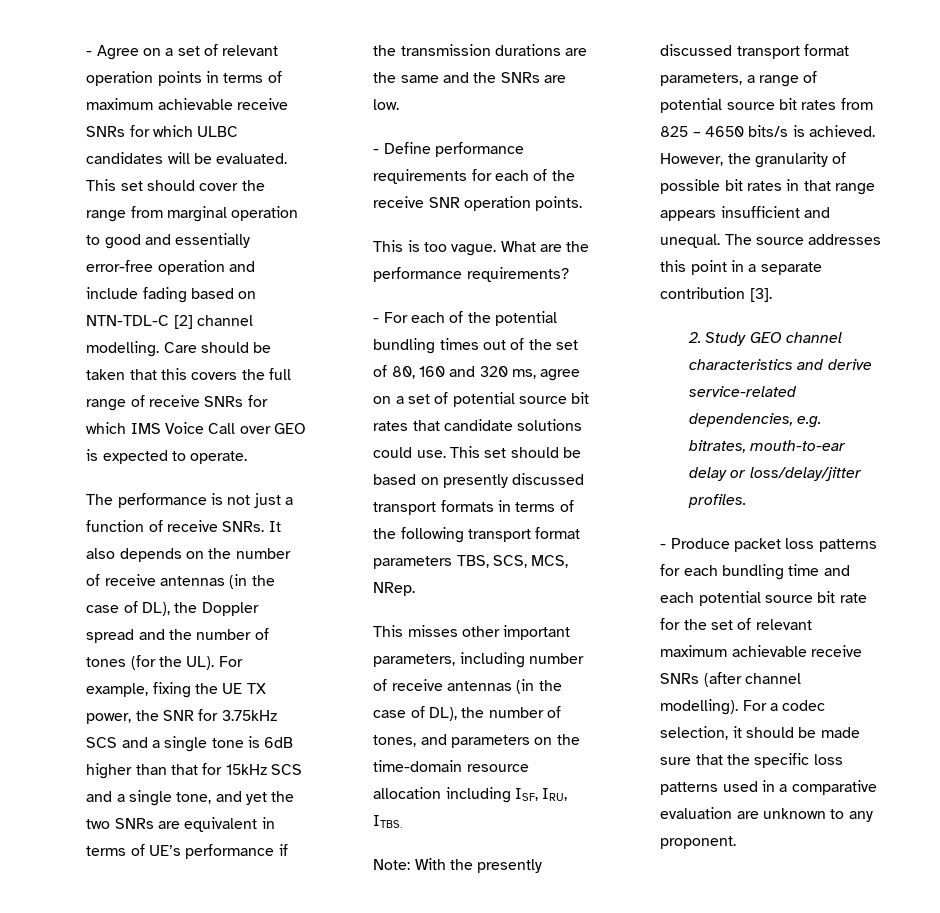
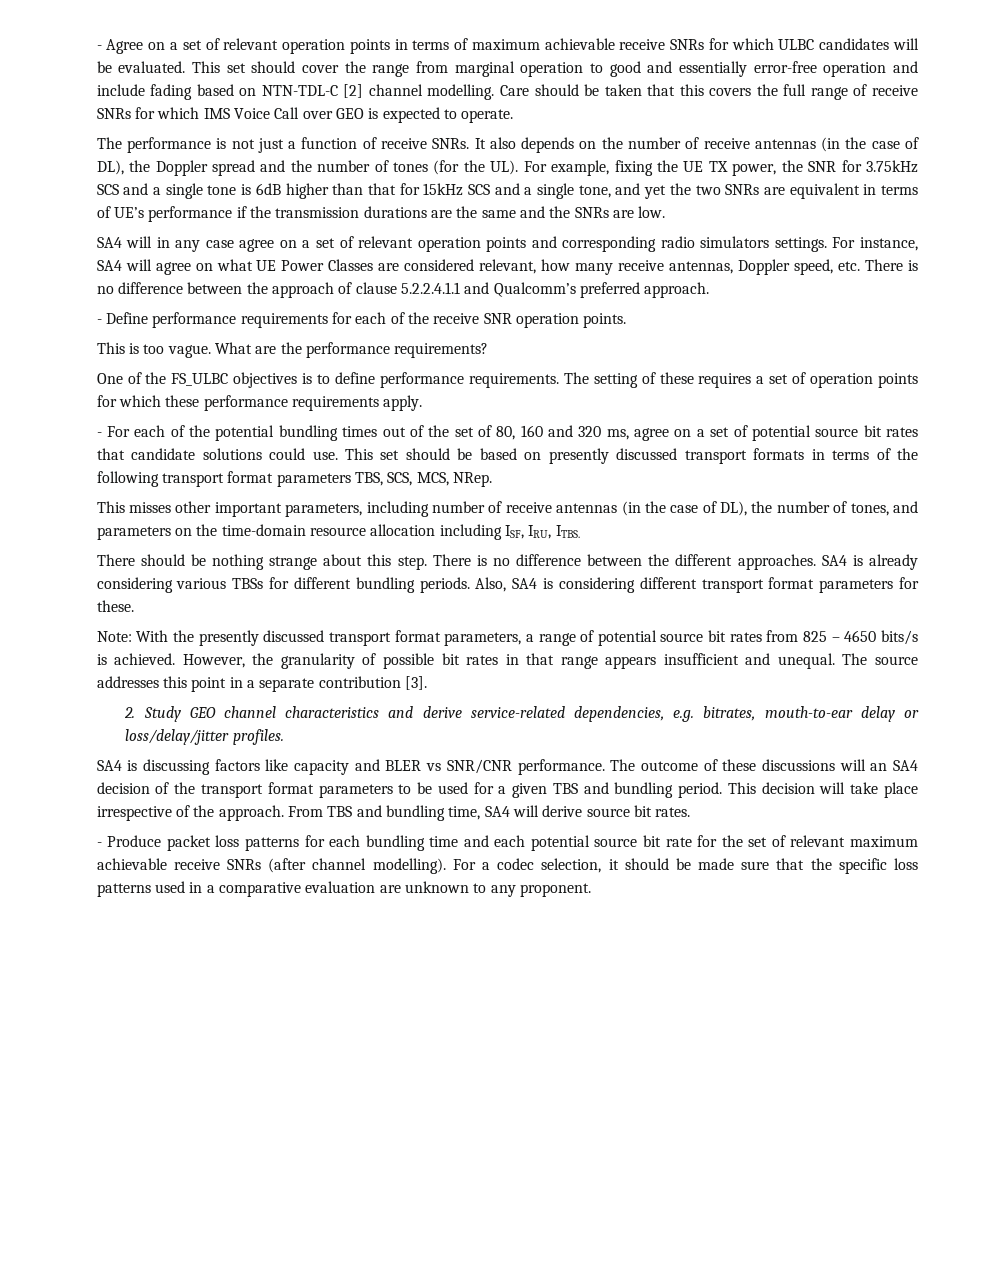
(400, 104) none -> [96,236,919,252] [96,259,919,275] [96,282,710,298] // SA4 will in any case agree on a set of relevant operation points and corresponding radio simulators settings. For instance, SA4 will agree on what UE Power Classes are considered relevant, how many receive antennas, Doppler speed, etc. There is no difference between the approach of clause 5.2.2.4.1.1 and Qualcomm’s preferred approach.
(569, 274) none -> [96,372,919,388] [96,395,423,411] // One of the FS_ULBC objectives is to define performance requirements. The setting of these requires a set of operation points for which these performance requirements apply.
(403, 821) none -> [96,554,919,570] [96,577,920,593] [96,600,134,612] // There should be nothing strange about this step. There is no difference between the different approaches. SA4 is already considering various TBSs for different bundling periods. Also, SA4 is considering different transport format parameters for these.
(746, 501) none -> [96,759,919,775] [96,782,919,798] [96,805,691,821] // SA4 is discussing factors like capacity and BLER vs SNR/CNR performance. The outcome of these discussions will an SA4 decision of the transport format parameters to be used for a given TBS and bundling period. This decision will take place irrespective of the approach. From TBS and bundling time, SA4 will derive source bit rates.

